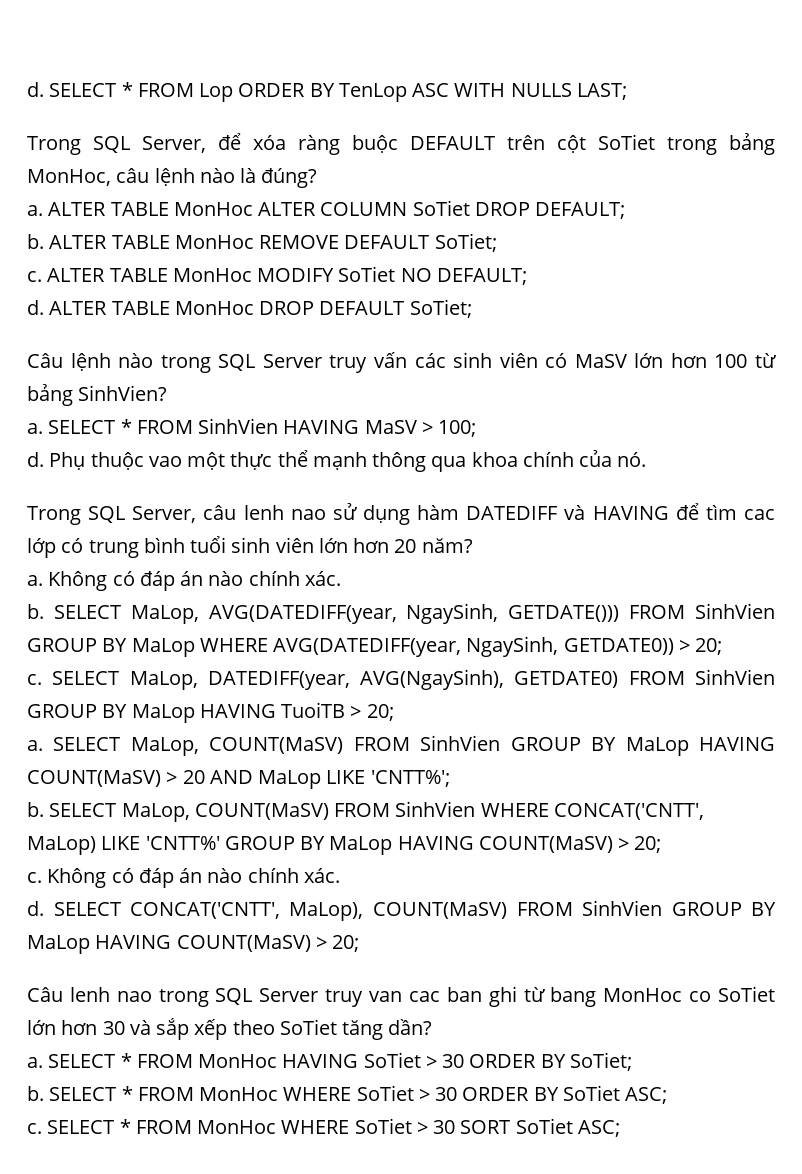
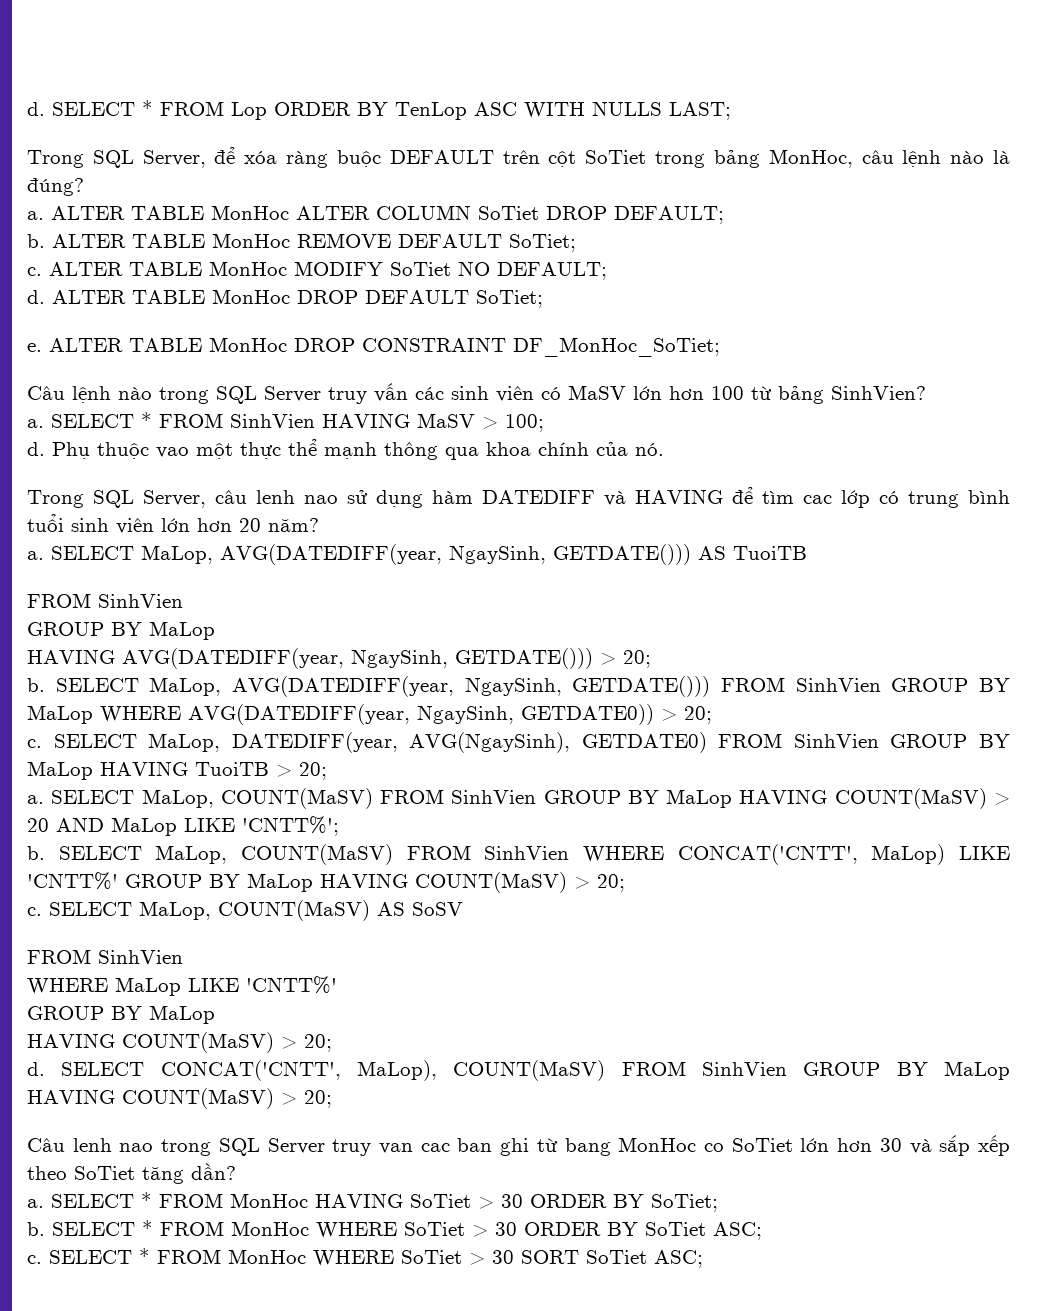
(472, 308) none -> [27,337,720,357] // e. ALTER TABLE MonHoc DROP CONSTRAINT DF_MonHoc_SoTiet;
[48,571,341,591] Không có đáp án nào chính xác. -> [51,544,807,565] [27,593,183,608] [27,621,215,640] [27,648,651,669] SELECT MaLop, AVG(DATEDIFF(year, NgaySinh, GETDATE())) AS TuoiTB // FROM SinhVien // GROUP BY MaLop // HAVING AVG(DATEDIFF(year, NgaySinh, GETDATE())) > 20;
[47,868,340,888] Không có đáp án nào chính xác. -> [49,900,463,921] [27,949,183,964] [27,976,337,996] [27,1005,215,1024] [27,1032,332,1053] SELECT MaLop, COUNT(MaSV) AS SoSV // FROM SinhVien // WHERE MaLop LIKE 'CNTT%' // GROUP BY MaLop // HAVING COUNT(MaSV) > 20;

